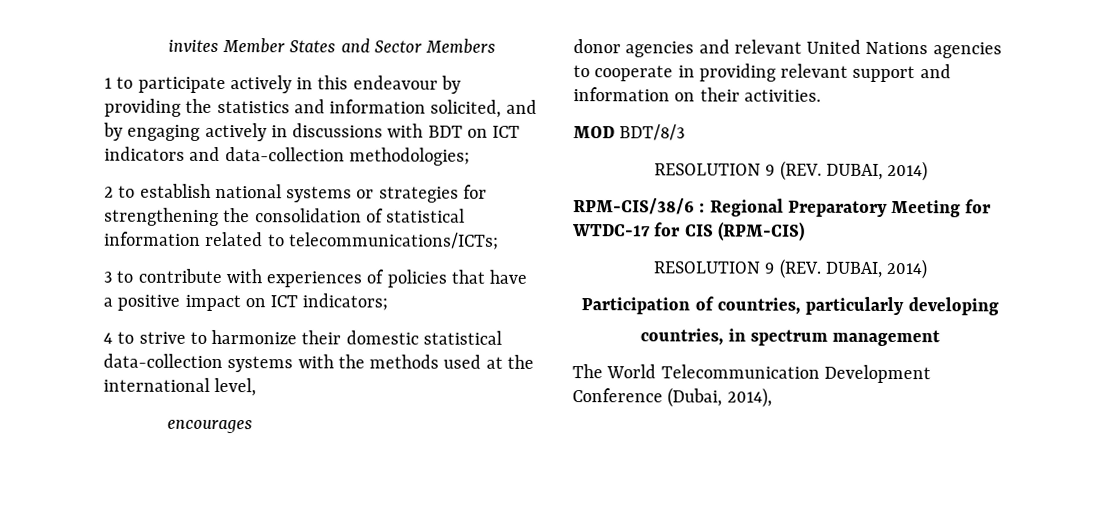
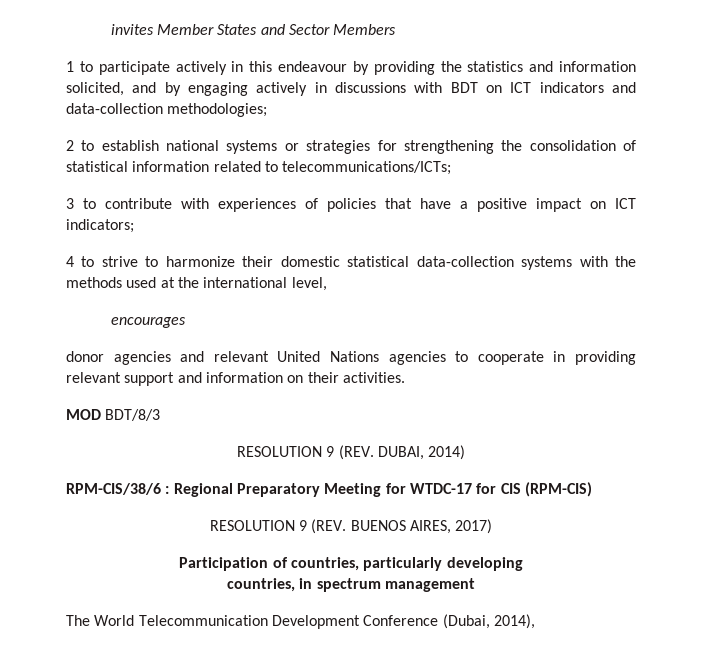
[824,258,928,280] DUBAI, 2014) -> [350,519,493,534] BUENOS AIRES, 2017)

